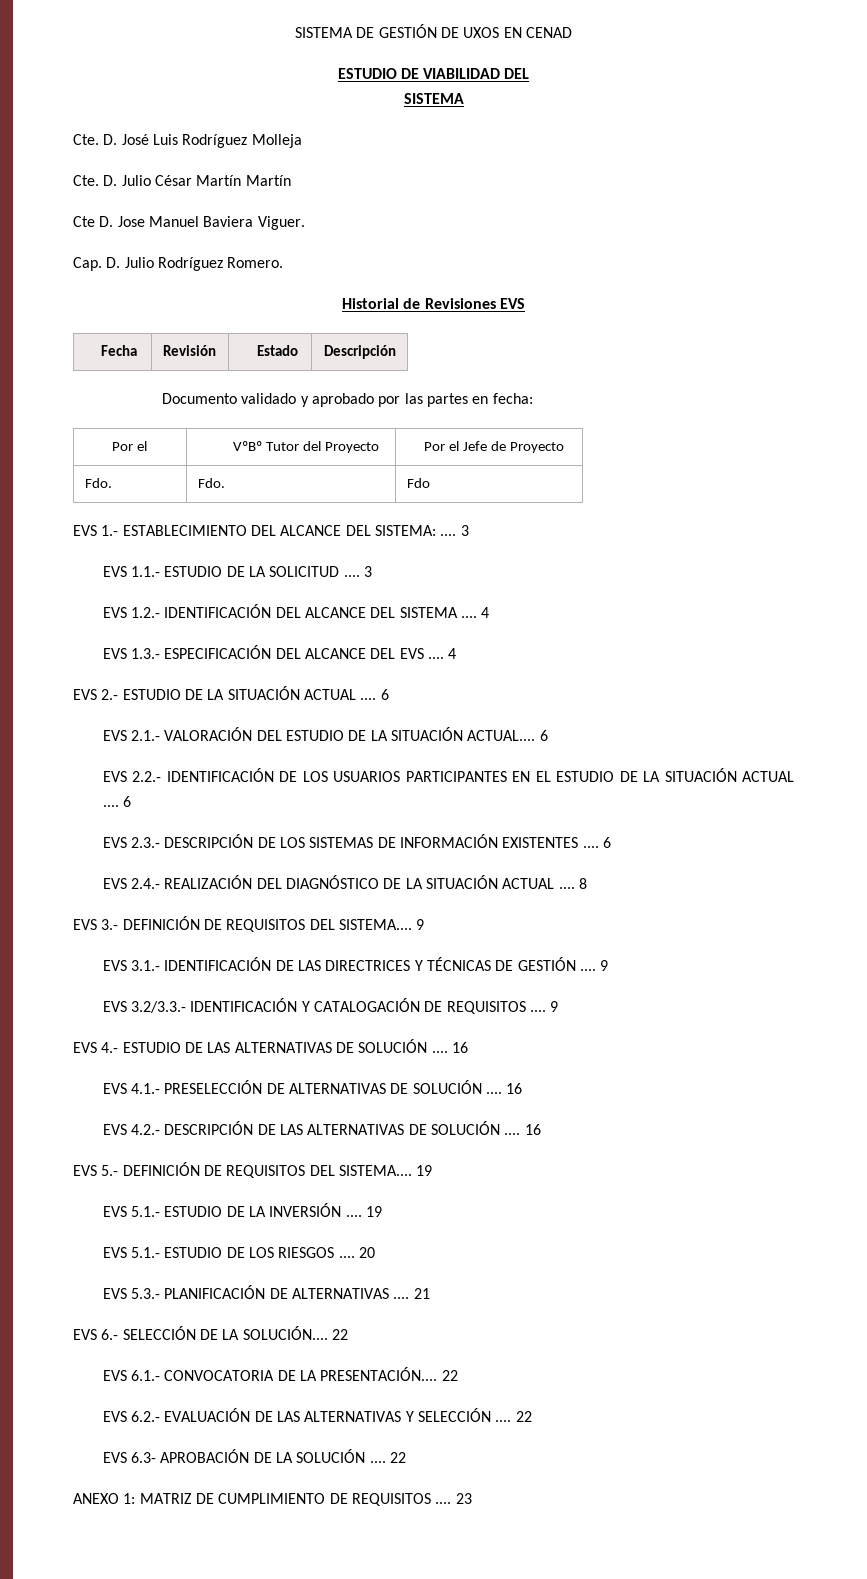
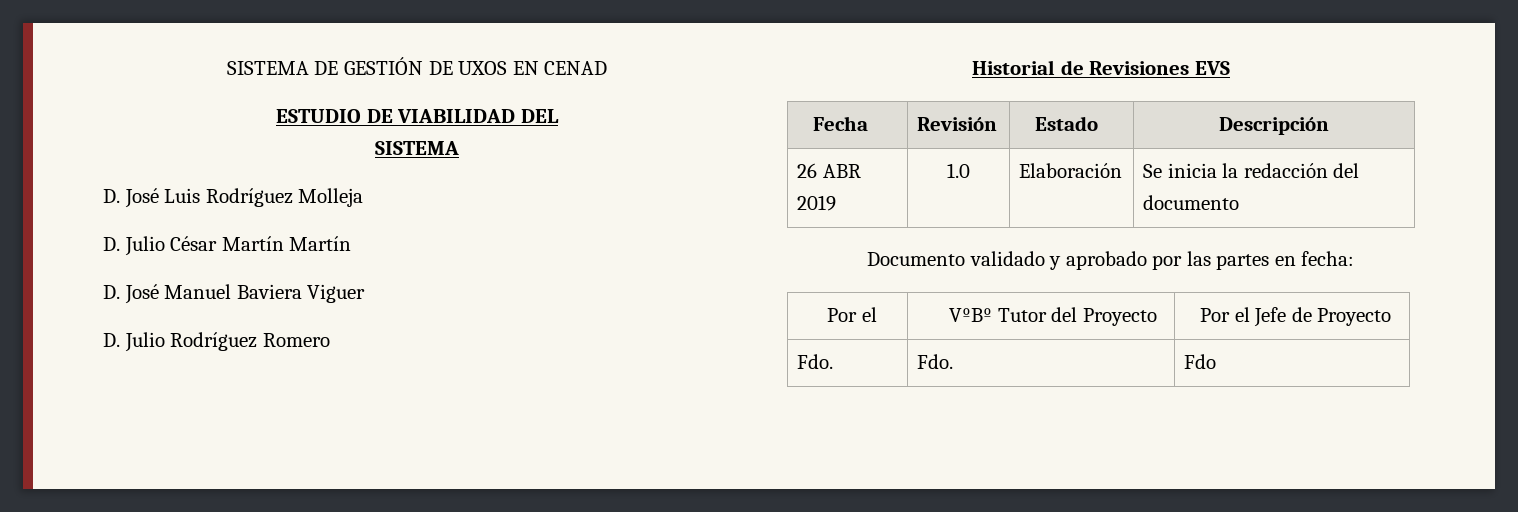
[73,134,99,145] Cte. -> (459, 148) none
[73,175,99,186] Cte. -> (364, 197) none
[73,216,305,230] [73,257,102,271] Cte D. Jose Manuel Baviera Viguer. // Cap. -> [103,284,366,304] D. José Manuel Baviera Viguer //
[227,257,284,268] Romero. -> [262,333,330,347] Romero
(396, 352) none -> [797,163,861,178] [797,195,837,211] [947,163,970,178] [1019,163,1123,178] [1143,163,1360,178] [1143,195,1240,210] // 26 ABR 2019 | 1.0 | Elaboración | Se inicia la redacción del documento
[73,525,469,536] [102,566,372,577] [102,604,490,618] [102,645,457,659] [73,686,389,700] [102,727,548,741] [102,768,794,782] [102,796,132,807] [102,834,611,848] [102,875,587,889] [73,916,425,932] [102,957,609,971] [102,998,559,1014] [73,1039,468,1053] [102,1080,523,1094] [102,1121,541,1135] [73,1162,433,1178] [102,1203,382,1217] [102,1247,375,1258] [102,1285,430,1299] [73,1326,348,1340] [102,1367,458,1381] [102,1408,532,1422] [102,1449,406,1463] [73,1493,472,1506] // EVS 1.- ESTABLECIMIENTO DEL ALCANCE DEL SISTEMA: .... 3 // EVS 1.1.- ESTUDIO DE LA SOLICITUD .... 3 // EVS 1.2.- IDENTIFICACIÓN DEL ALCANCE DEL SISTEMA .... 4 // EVS 1.3.- ESPECIFICACIÓN DEL ALCANCE DEL EVS .... 4 // EVS 2.- ESTUDIO DE LA SITUACIÓN ACTUAL .... 6 // EVS 2.1.- VALORACIÓN DEL ESTUDIO DE LA SITUACIÓN ACTUAL.... 6 // EVS 2.2.- IDENTIFICACIÓN DE LOS USUARIOS PARTICIPANTES EN EL ESTUDIO DE LA SITUACIÓN ACTUAL .... 6 // EVS 2.3.- DESCRIPCIÓN DE LOS SISTEMAS DE INFORMACIÓN EXISTENTES .... 6 // EVS 2.4.- REALIZACIÓN DEL DIAGNÓSTICO DE LA SITUACIÓN ACTUAL .... 8 // EVS 3.- DEFINICIÓN DE REQUISITOS DEL SISTEMA.... 9 // EVS 3.1.- IDENTIFICACIÓN DE LAS DIRECTRICES Y TÉCNICAS DE GESTIÓN .... 9 // EVS 3.2/3.3.- IDENTIFICACIÓN Y CATALOGACIÓN DE REQUISITOS .... 9 // EVS 4.- ESTUDIO DE LAS ALTERNATIVAS DE SOLUCIÓN .... 16 // EVS 4.1.- PRESELECCIÓN DE ALTERNATIVAS DE SOLUCIÓN .... 16 // EVS 4.2.- DESCRIPCIÓN DE LAS ALTERNATIVAS DE SOLUCIÓN .... 16 // EVS 5.- DEFINICIÓN DE REQUISITOS DEL SISTEMA.... 19 // EVS 5.1.- ESTUDIO DE LA INVERSIÓN .... 19 // EVS 5.1.- ESTUDIO DE LOS RIESGOS .... 20 // EVS 5.3.- PLANIFICACIÓN DE ALTERNATIVAS .... 21 // EVS 6.- SELECCIÓN DE LA SOLUCIÓN.... 22 // EVS 6.1.- CONVOCATORIA DE LA PRESENTACIÓN.... 22 // EVS 6.2.- EVALUACIÓN DE LAS ALTERNATIVAS Y SELECCIÓN .... 22 // EVS 6.3- APROBACIÓN DE LA SOLUCIÓN .... 22 // ANEXO 1: MATRIZ DE CUMPLIMIENTO DE REQUISITOS .... 23 -> (1217, 361) none

